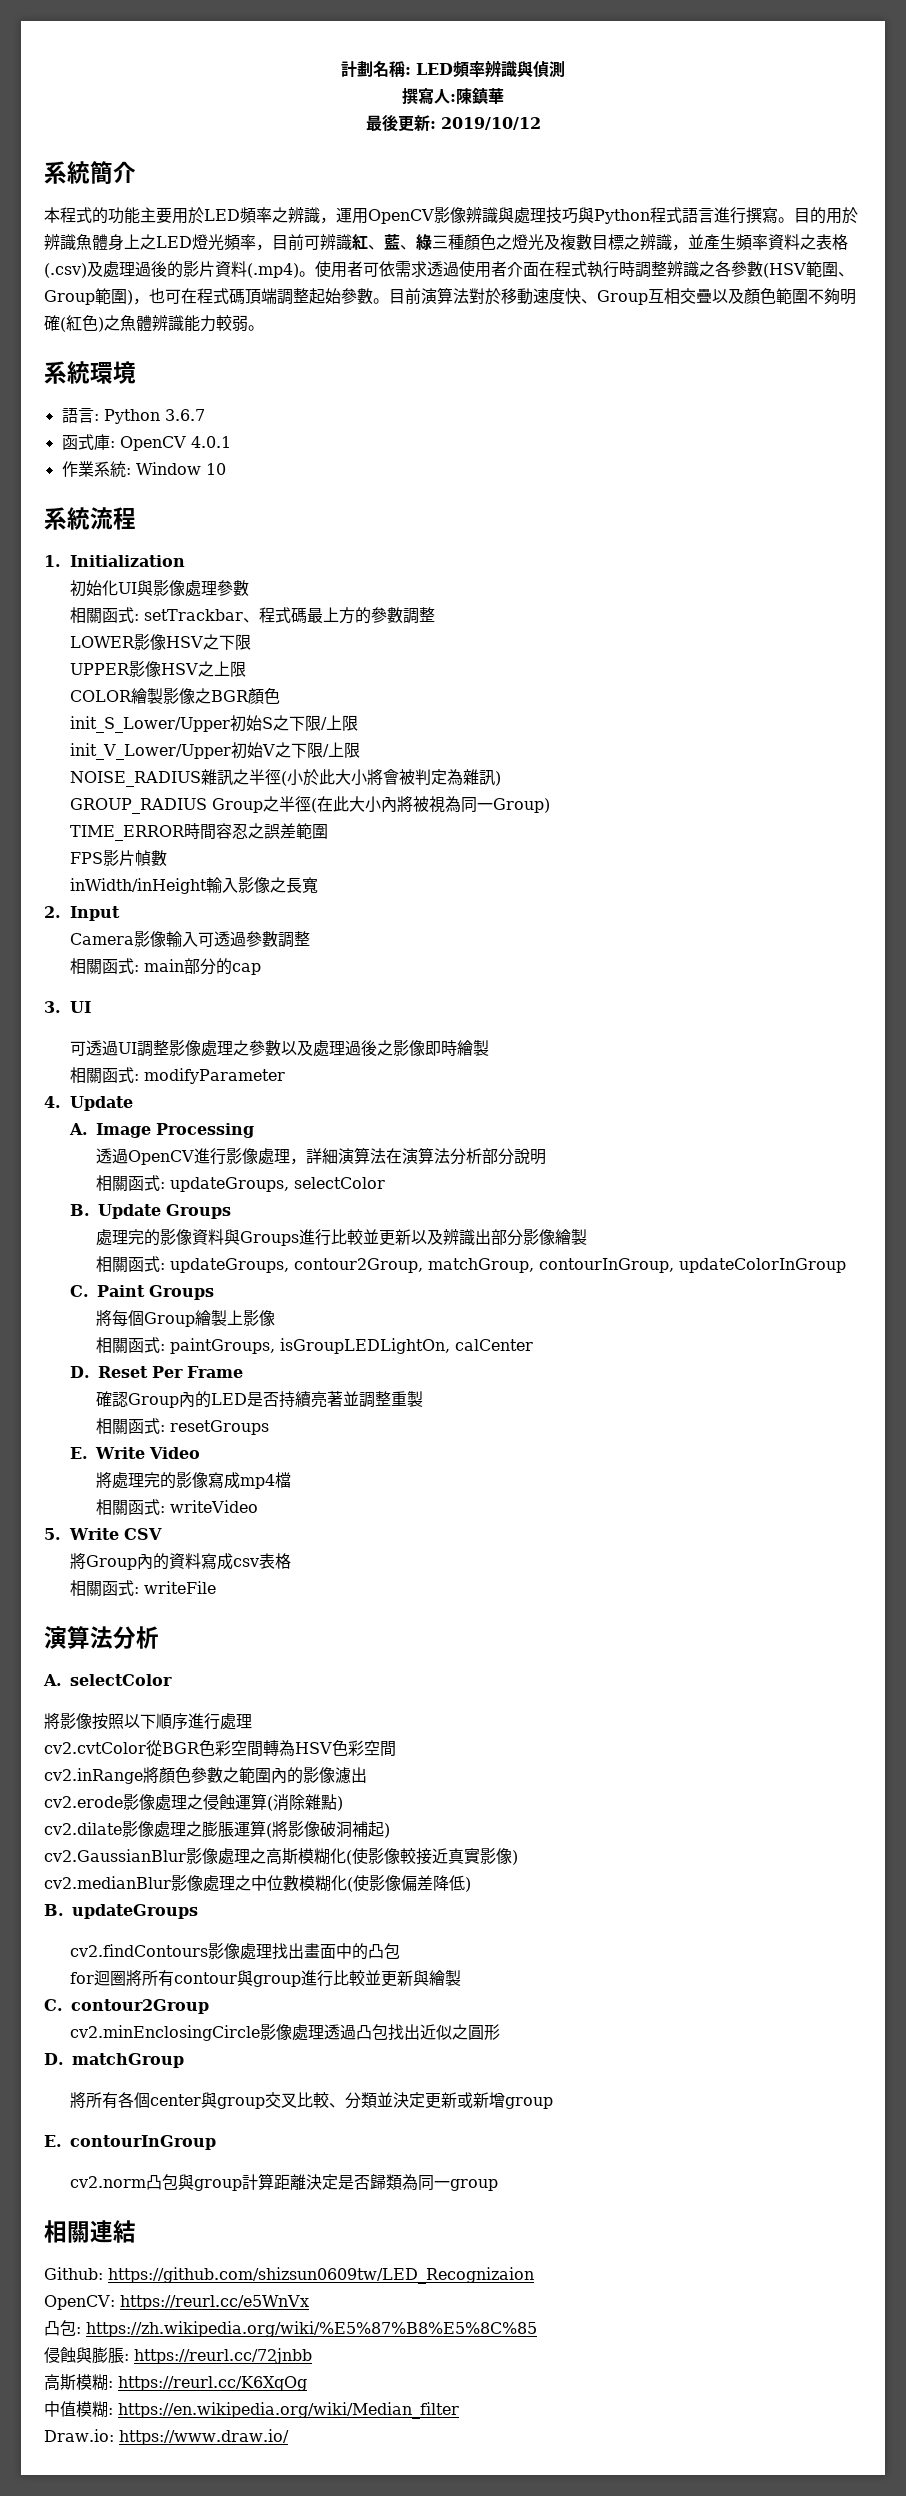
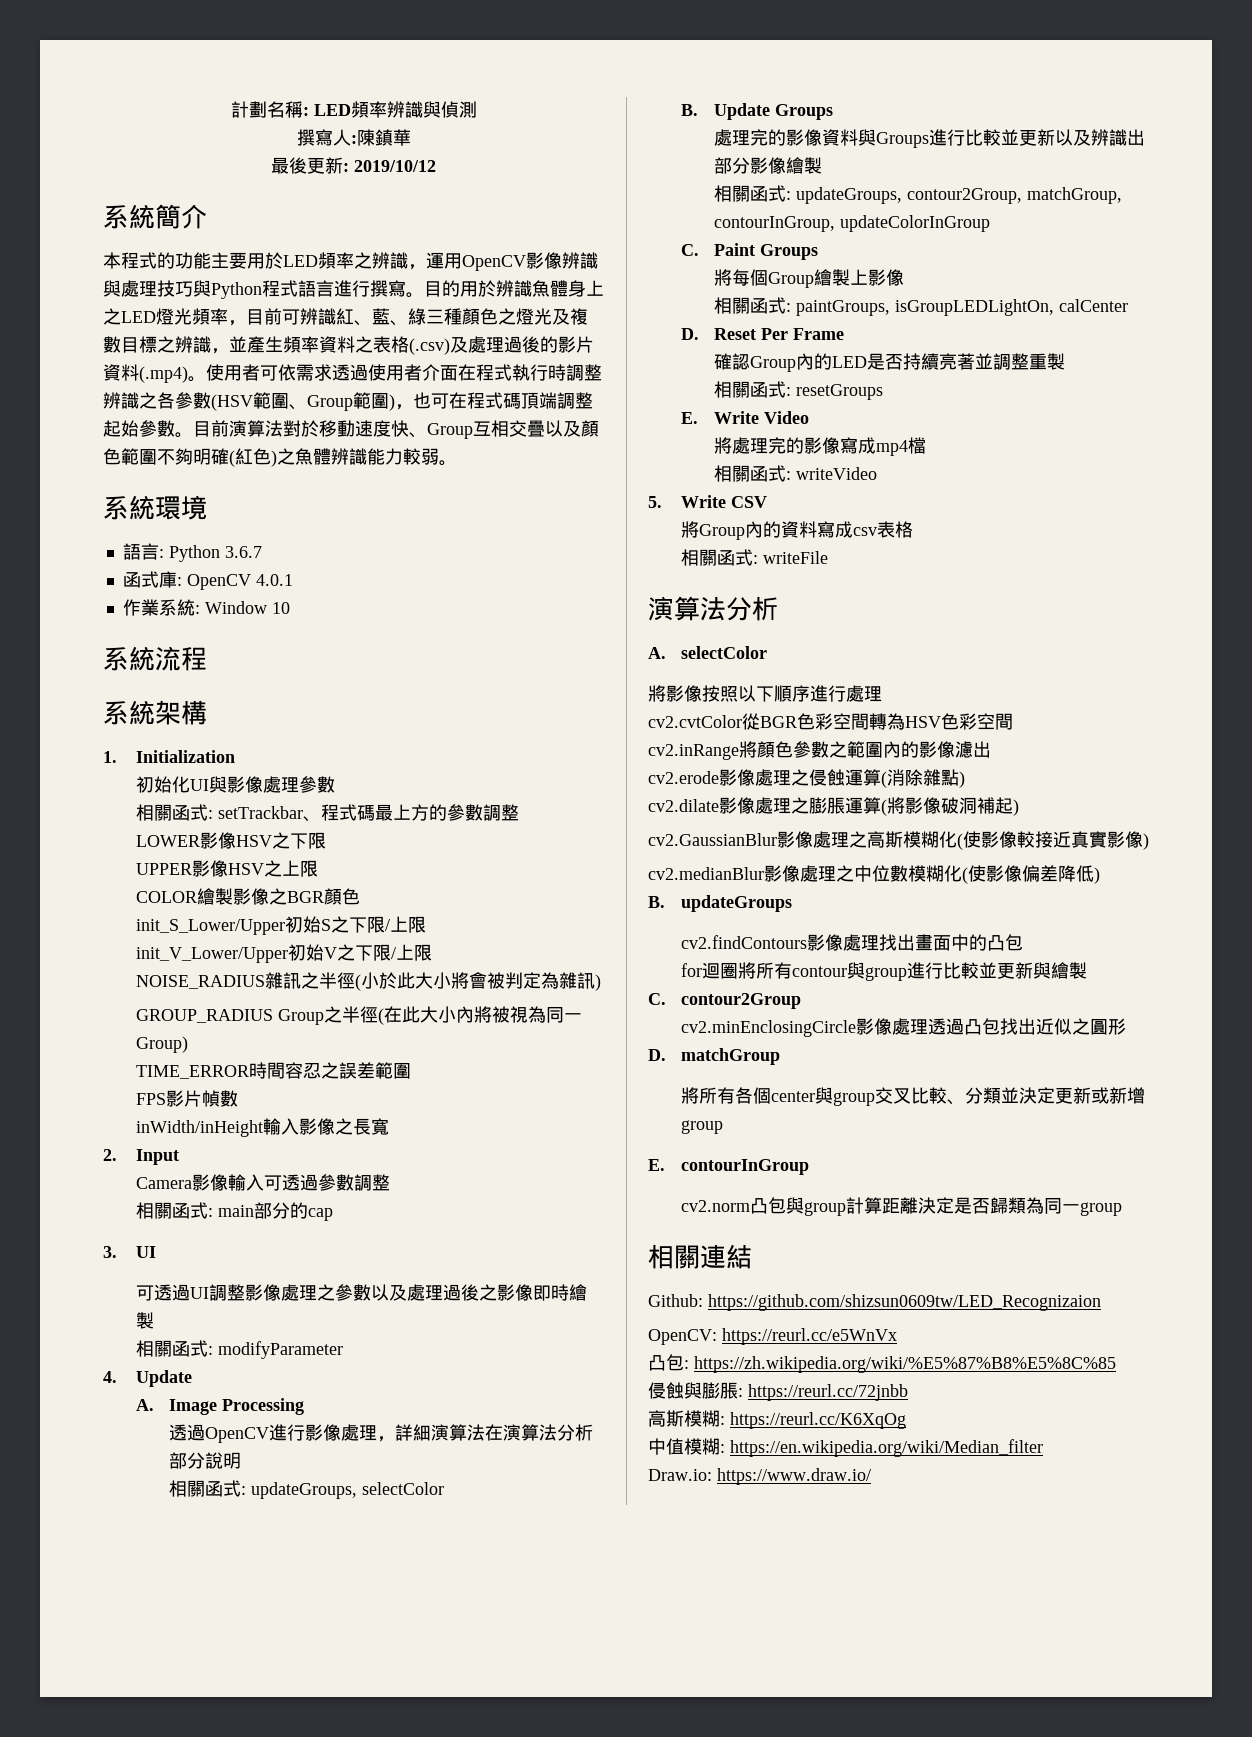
(136, 518) none -> [103,700,207,725] // 系統架構

